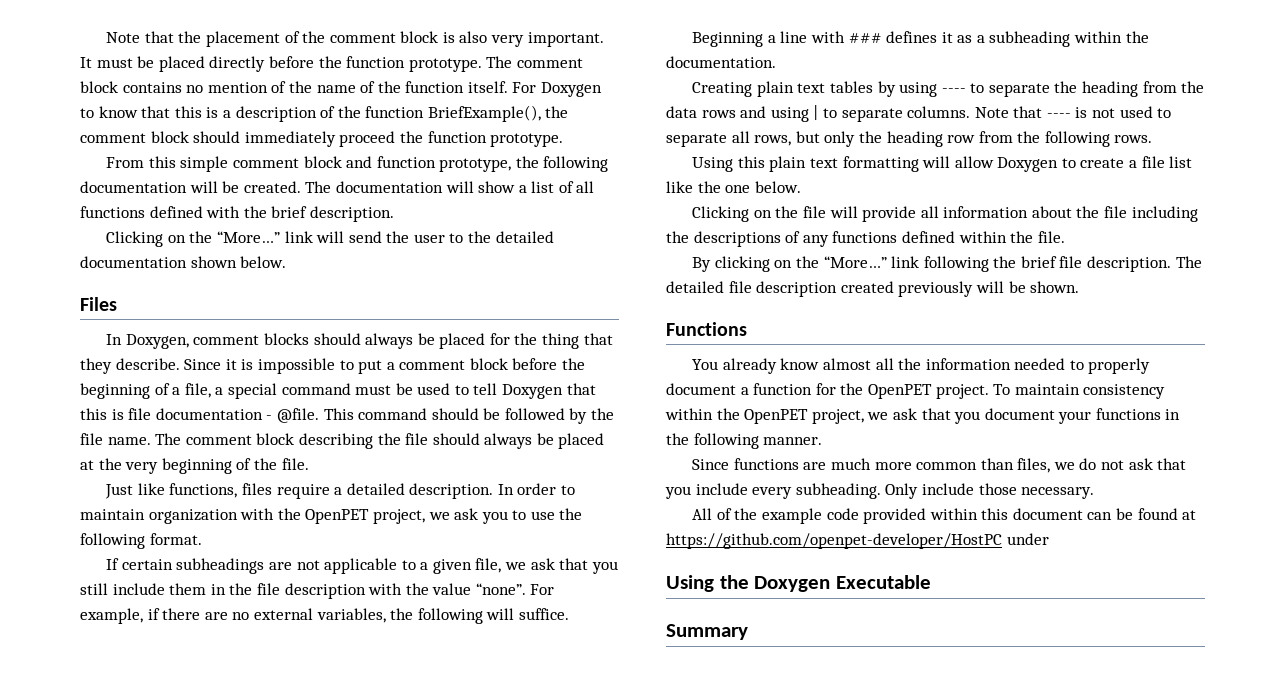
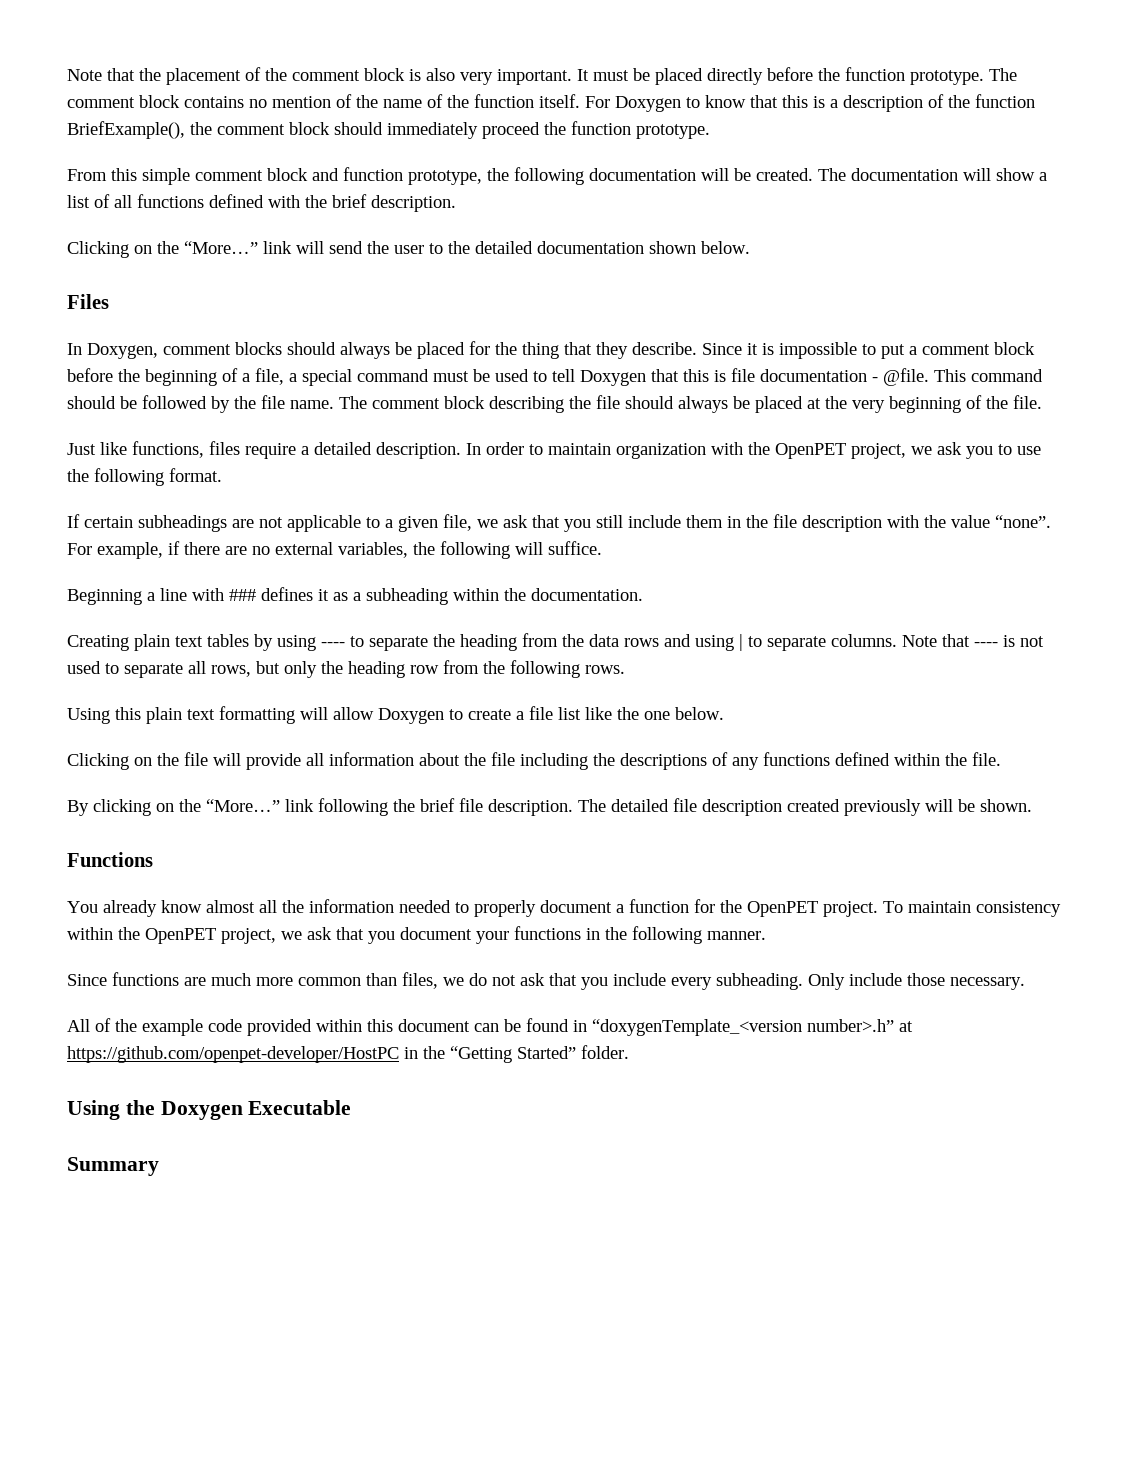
[1182,510,1197,520] [666,533,1049,549] at https://github.com/openpet-developer/HostPC under -> [573,1019,913,1036] [67,1045,629,1063] in “doxygenTemplate_<version number>.h” at https://github.com/openpet-developer/HostPC in the “Getting Started” folder.

